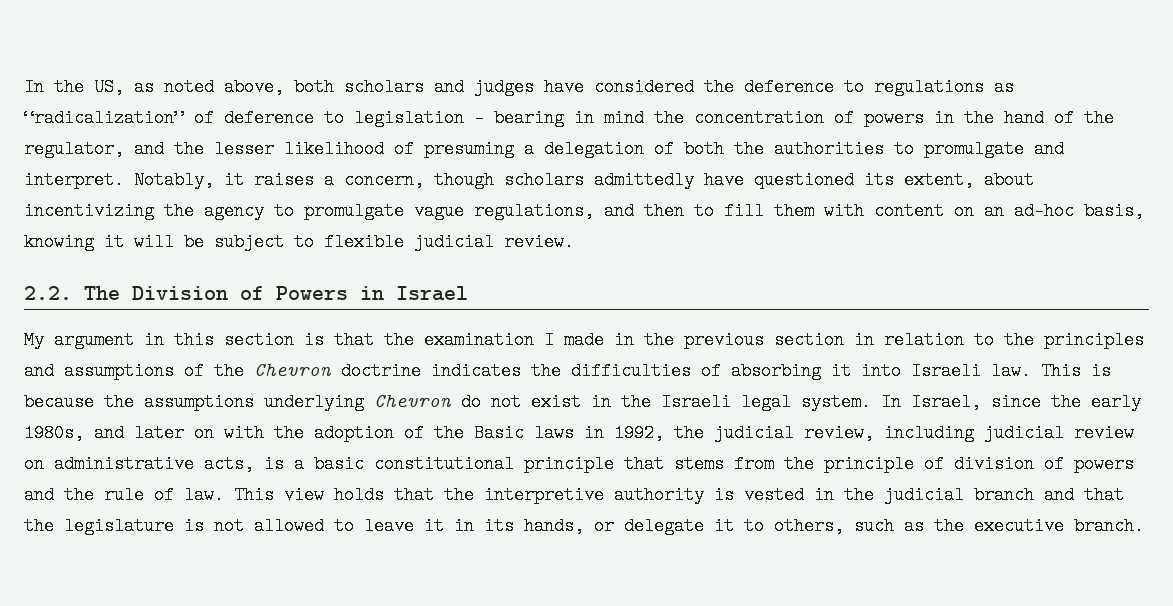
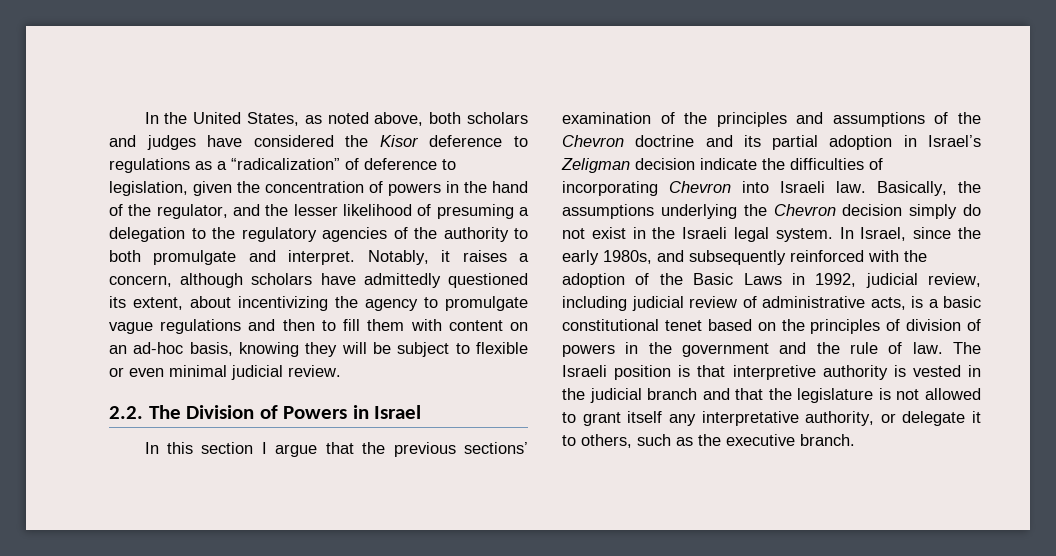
[94,78,124,96] US, -> [193,112,300,126] United States,
(734, 87) none -> [379,135,419,147] Kisor
(1014, 87) none -> [217,161,227,170] a
[354,109,644,127] legislation – bearing in mind -> [109,181,232,196] legislation, given
[654,140,914,158] of both the authorities to -> [191,227,528,242] [109,250,141,262] to the regulatory agencies of the authority to both
[434,171,744,189] though scholars admittedly have -> [180,273,441,288] although scholars have admittedly
[474,202,594,220] regulations, -> [160,319,242,334] regulations
[104,233,124,251] it -> [305,342,338,357] they
(404, 242) none -> [109,365,227,377] or even minimal
[24,331,994,349] My argument in this section is that the examination I made in the previous section in relation to -> [144,442,528,457] [562,112,675,124] In this section I argue that the previous sections’ examination of
[431,362,521,380] indicates -> [705,135,981,150] [561,158,757,173] and its partial adoption in Israel’s Zeligman decision indicate
[731,362,851,380] absorbing it -> [562,181,731,196] incorporating Chevron
[1041,362,1111,380] [24,393,452,411] This is because the assumptions underlying Chevron -> [877,181,981,196] [562,204,958,219] Basically, the assumptions underlying the Chevron decision simply
[134,424,214,442] later on -> [689,250,864,265] subsequently reinforced
[534,424,574,442] laws -> [743,273,782,285] Laws
[674,424,704,442] the -> (857, 280) none
[24,455,44,473] on -> [742,296,757,308] of
[524,455,914,473] principle that stems from the principle -> [664,319,881,334] tenet based on the principles
(1134, 464) none -> [625,342,769,357] in the government
[234,486,474,504] This view holds that the -> [953,342,981,354] [562,365,726,380] The Israeli position is that
[364,517,584,535] leave it in its hands, -> [582,411,875,426] grant itself any interpretative authority,

